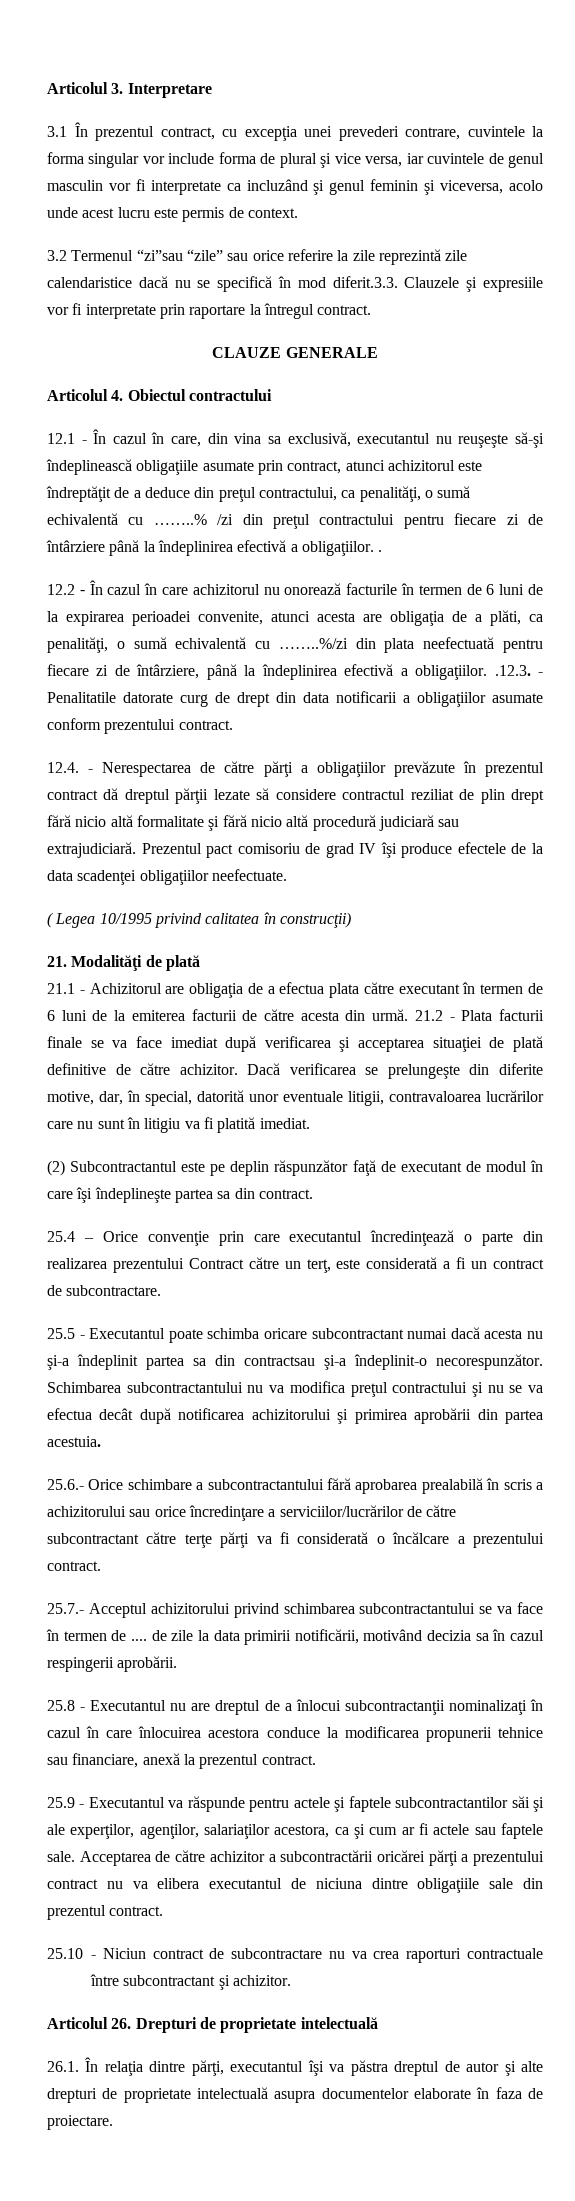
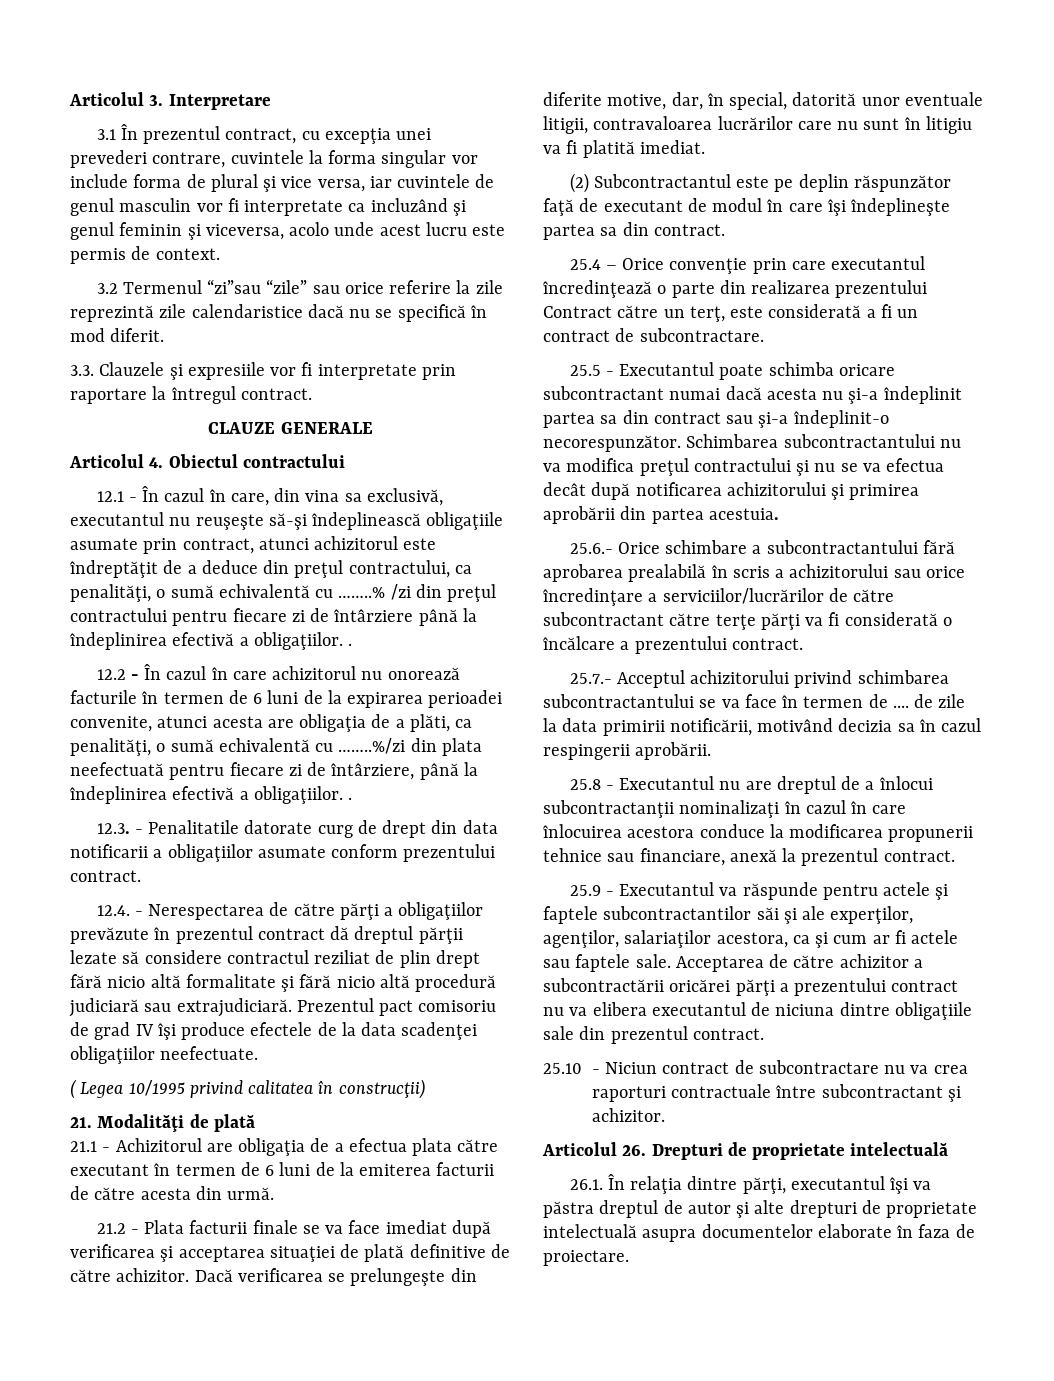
[332,276,398,288] diferit.3.3. -> [110,328,165,342] [70,365,94,376] diferit. // 3.3.
[494,665,531,676] .12.3. -> [348,797,353,800] [96,823,130,834] . // 12.3.
(409, 1015) none -> (275, 1193) //
[244,1356,315,1366] contractsau -> [653,412,754,424] contract sau

